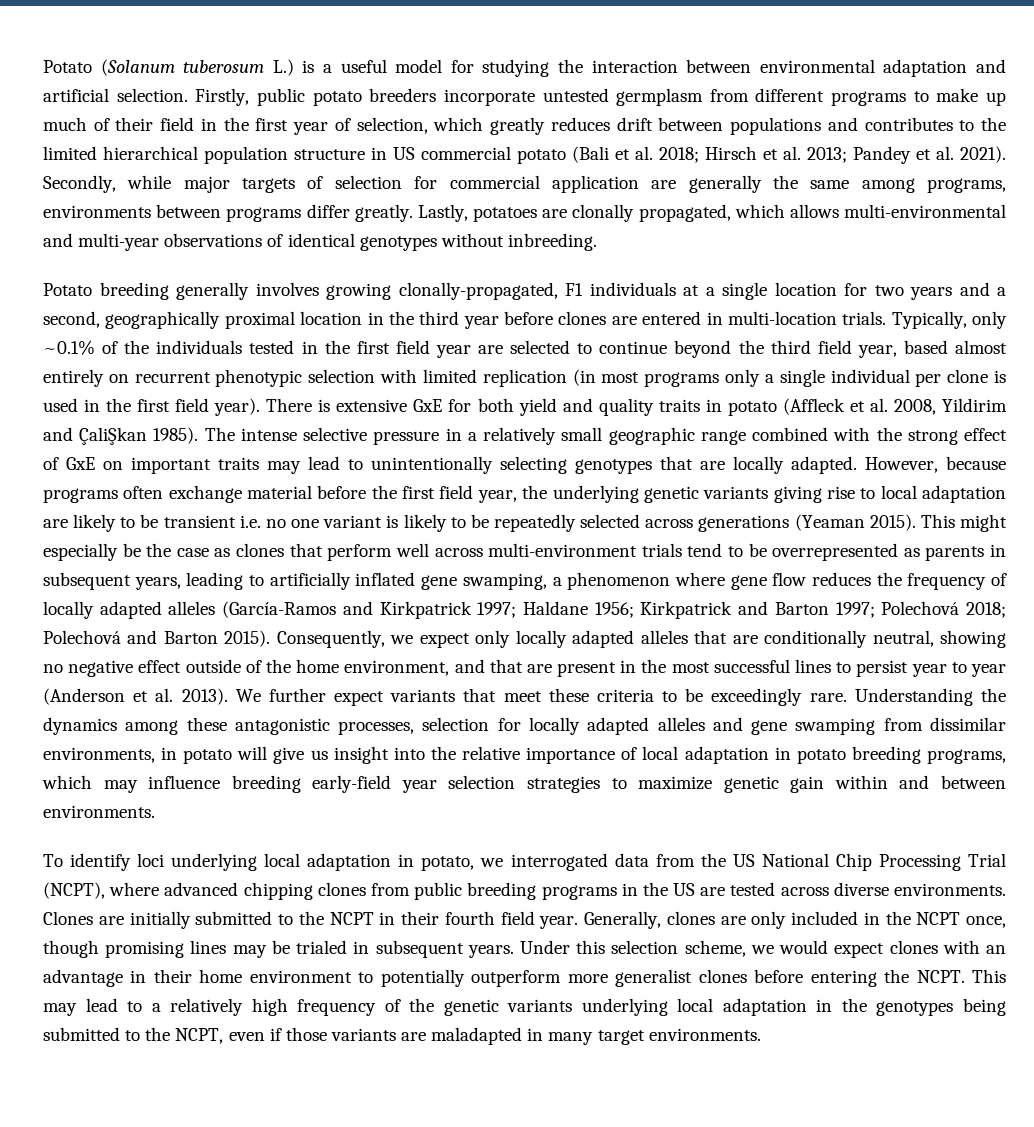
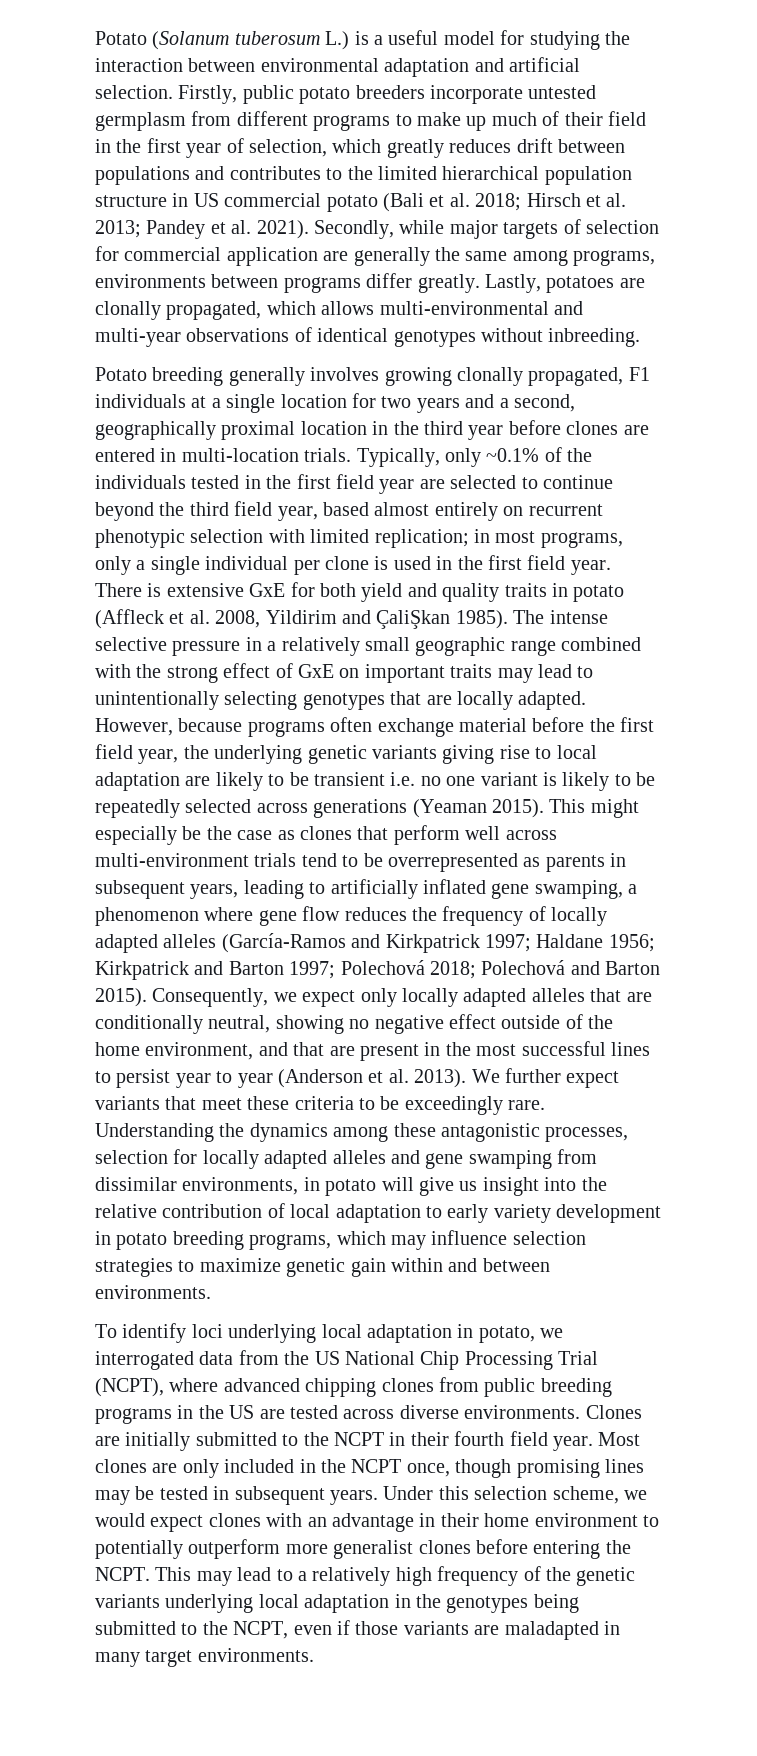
[398,282,558,300] clonally-propagated, -> [457,367,624,386] clonally propagated,
[482,369,720,387] replication (in most programs -> [374,529,623,548] replication; in most programs,
[214,398,261,416] year). -> [570,560,611,575] year.
[526,747,616,764] importance -> [162,1204,263,1218] contribution
(769, 755) none -> [426,1204,662,1223] to early variety development
[231,775,437,793] breeding early-field year -> (508, 1237) none
[584,911,661,929] Generally, -> [598,1432,641,1446] Most
[296,940,348,954] trialed -> [159,1486,208,1500] tested

